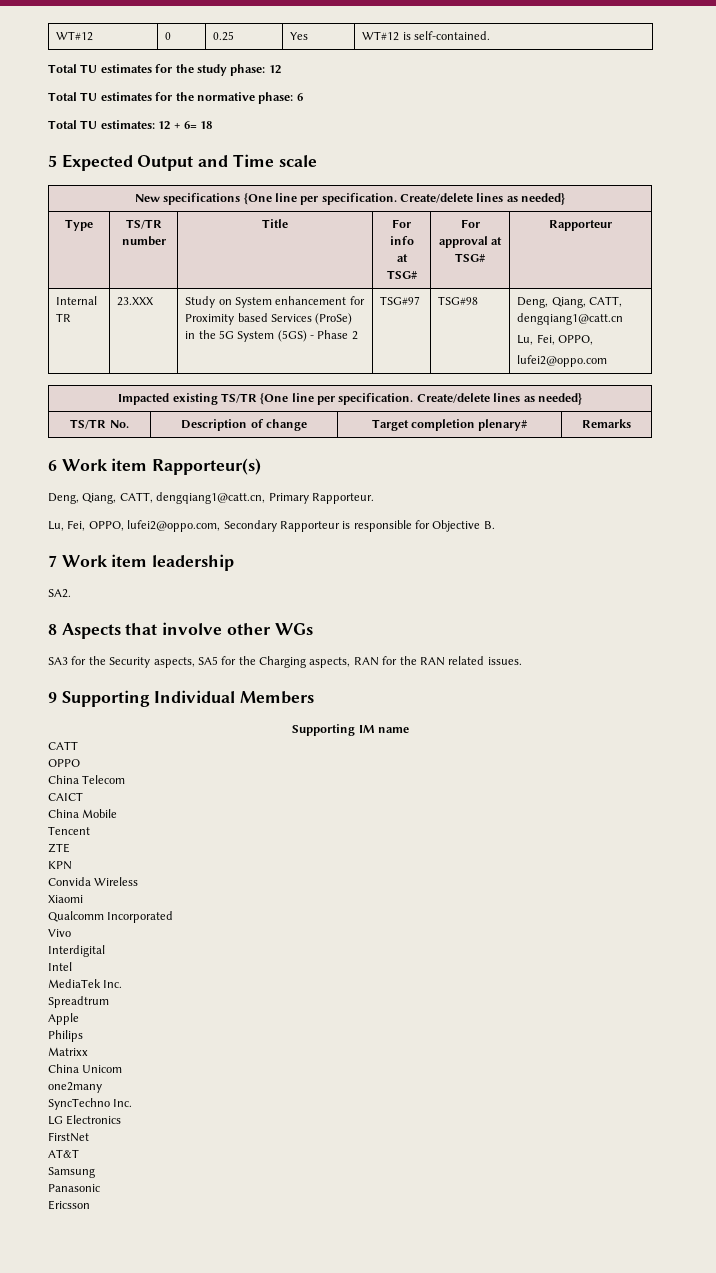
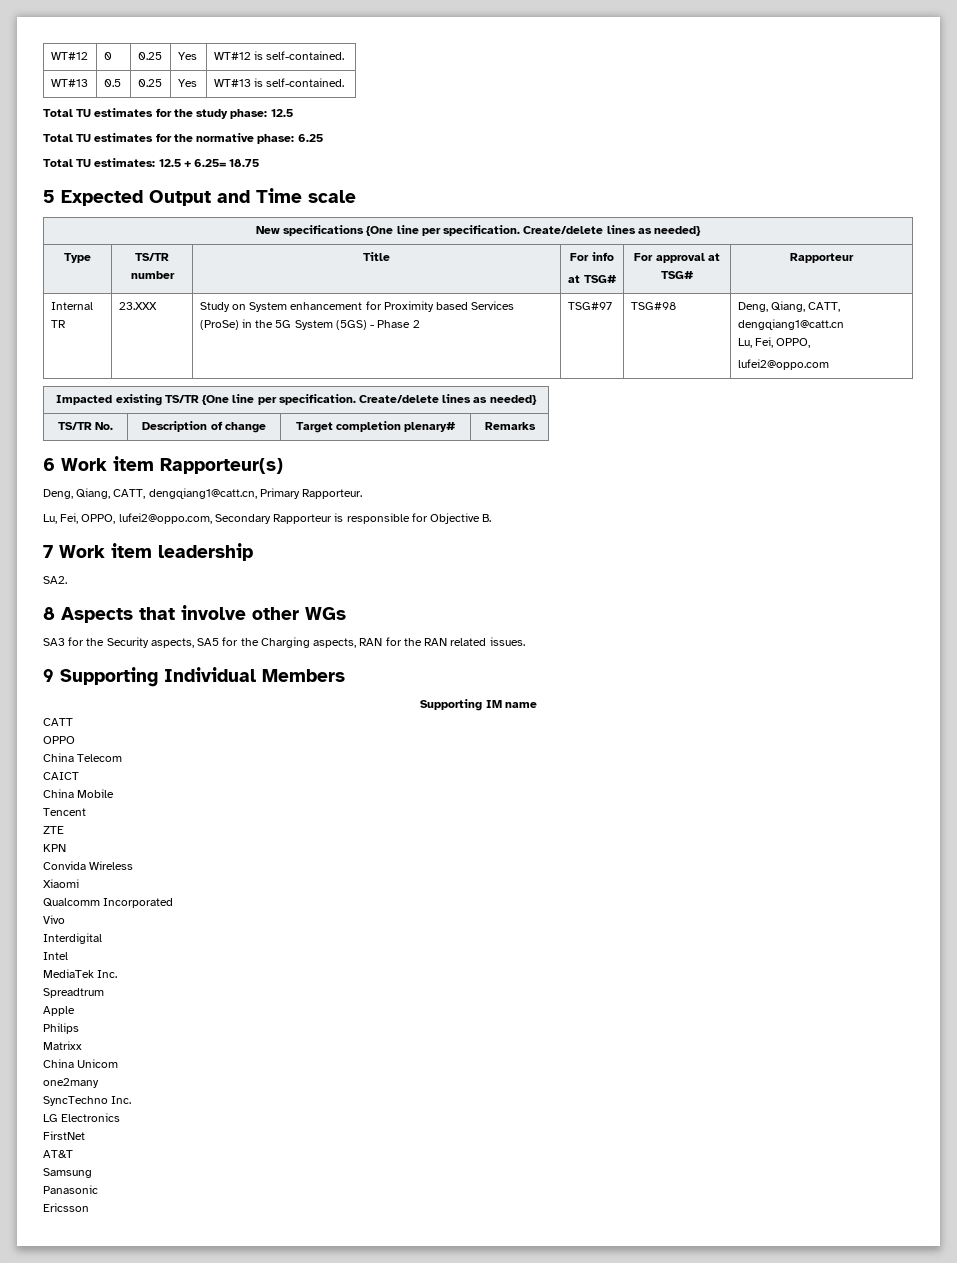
(490, 35) none -> [50,79,88,87] [103,79,121,87] [137,79,162,87] [177,79,197,87] [213,78,345,87] // WT#13 | 0.5 | 0.25 | Yes | WT#13 is self-contained.
[268,65,281,74] 12 -> [270,109,293,117] 12.5
[296,93,303,101] 6 -> [297,134,323,142] 6.25
[158,121,213,130] 12 + 6= 18 -> [158,159,260,167] 12.5 + 6.25= 18.75

